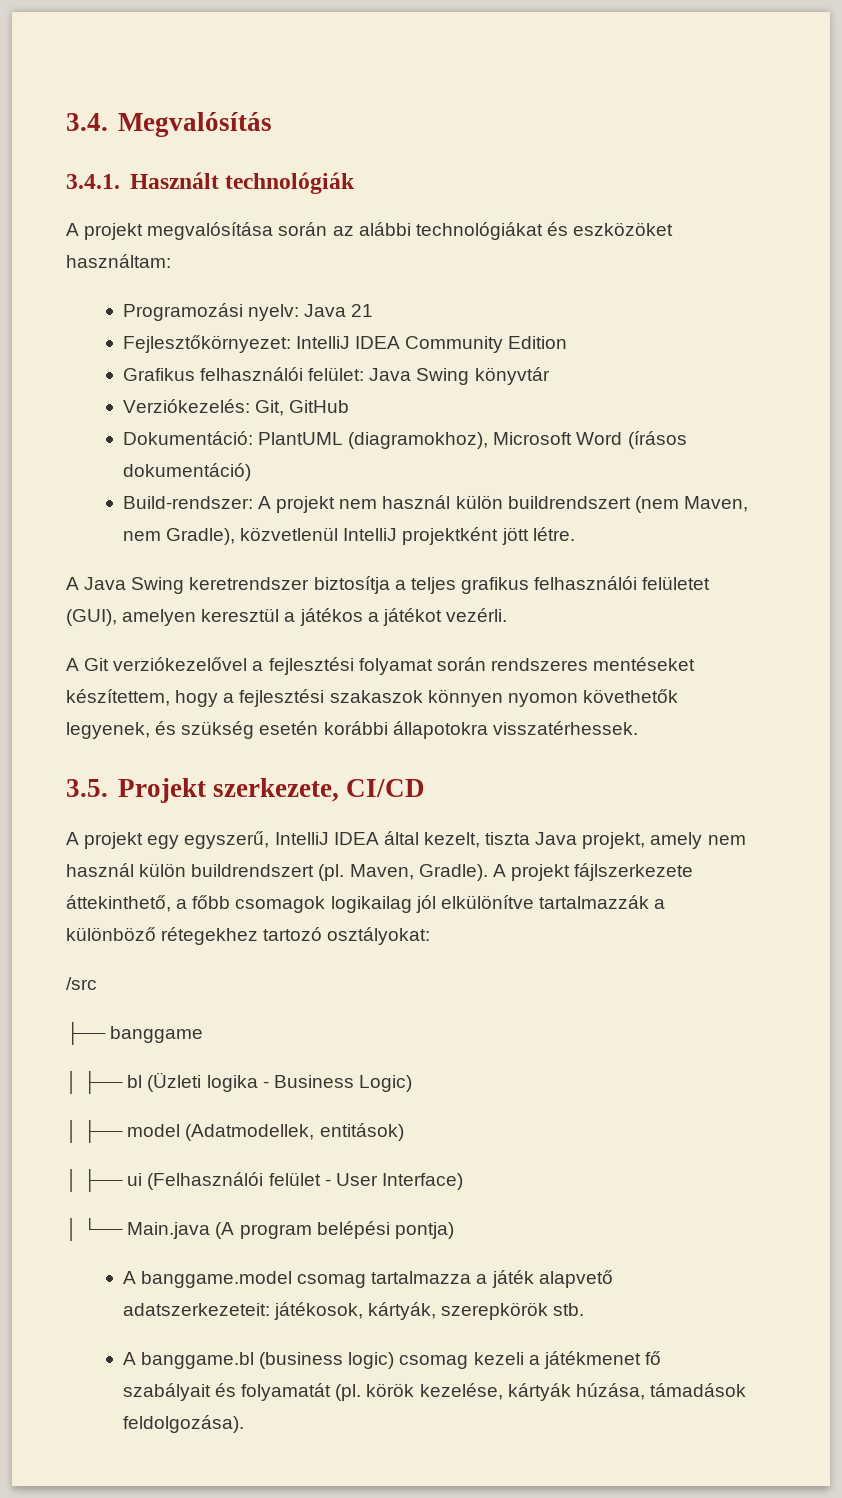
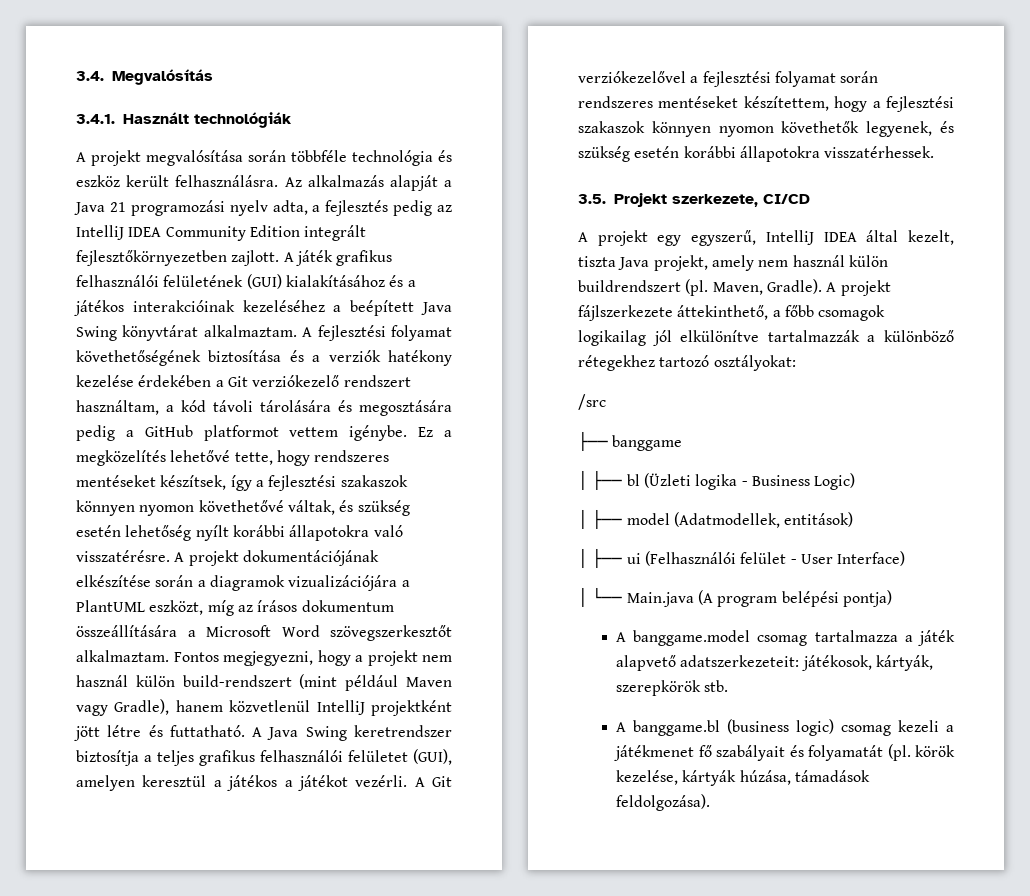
[332,222,674,240] [66,254,171,268] [122,303,374,321] [122,335,568,353] [122,367,550,385] [122,399,350,416] [122,431,687,449] [122,463,251,481] [122,495,748,513] [122,528,236,545] az alábbi technológiákat és eszközöket használtam: // Programozási nyelv: Java 21 // Fejlesztőkörnyezet: IntelliJ IDEA Community Edition // Grafikus felhasználói felület: Java Swing könyvtár // Verziókezelés: Git, GitHub // Dokumentáció: PlantUML (diagramokhoz), Microsoft Word (írásos dokumentáció) // Build-rendszer: A projekt nem használ külön buildrendszert (nem Maven, nem Gradle), -> [291,150,452,166] [76,175,453,191] [74,200,452,216] [76,225,367,241] [76,250,393,266] [76,274,416,289] [74,300,453,316] [76,325,453,341] [76,350,453,366] [76,375,411,387] [76,400,452,416] [76,425,452,441] [76,450,390,466] [76,475,408,491] [76,500,410,516] [76,525,403,541] [76,550,379,566] [76,575,410,591] [76,600,394,616] [76,625,452,641] [76,650,452,666] [76,674,452,691] [76,699,223,716] többféle technológia és eszköz került felhasználásra. Az alkalmazás alapját a Java 21 programozási nyelv adta, a fejlesztés pedig az IntelliJ IDEA Community Edition integrált fejlesztőkörnyezetben zajlott. A játék grafikus felhasználói felületének (GUI) kialakításához és a játékos interakcióinak kezeléséhez a beépített Java Swing könyvtárat alkalmaztam. A fejlesztési folyamat követhetőségének biztosítása és a verziók hatékony kezelése érdekében a Git verziókezelő rendszert használtam, a kód távoli tárolására és megosztására pedig a GitHub platformot vettem igénybe. Ez a megközelítés lehetővé tette, hogy rendszeres mentéseket készítsek, így a fejlesztési szakaszok könnyen nyomon követhetővé váltak, és szükség esetén lehetőség nyílt korábbi állapotokra való visszatérésre. A projekt dokumentációjának elkészítése során a diagramok vizualizációjára a PlantUML eszközt, míg az írásos dokumentum összeállítására a Microsoft Word szövegszerkesztőt alkalmaztam. Fontos megjegyezni, hogy a projekt nem használ külön build-rendszert (mint például Maven vagy Gradle), hanem
[532,527,575,541] létre. // -> [107,725,245,737] létre és futtatható.
(507, 615) // -> (408, 781) none

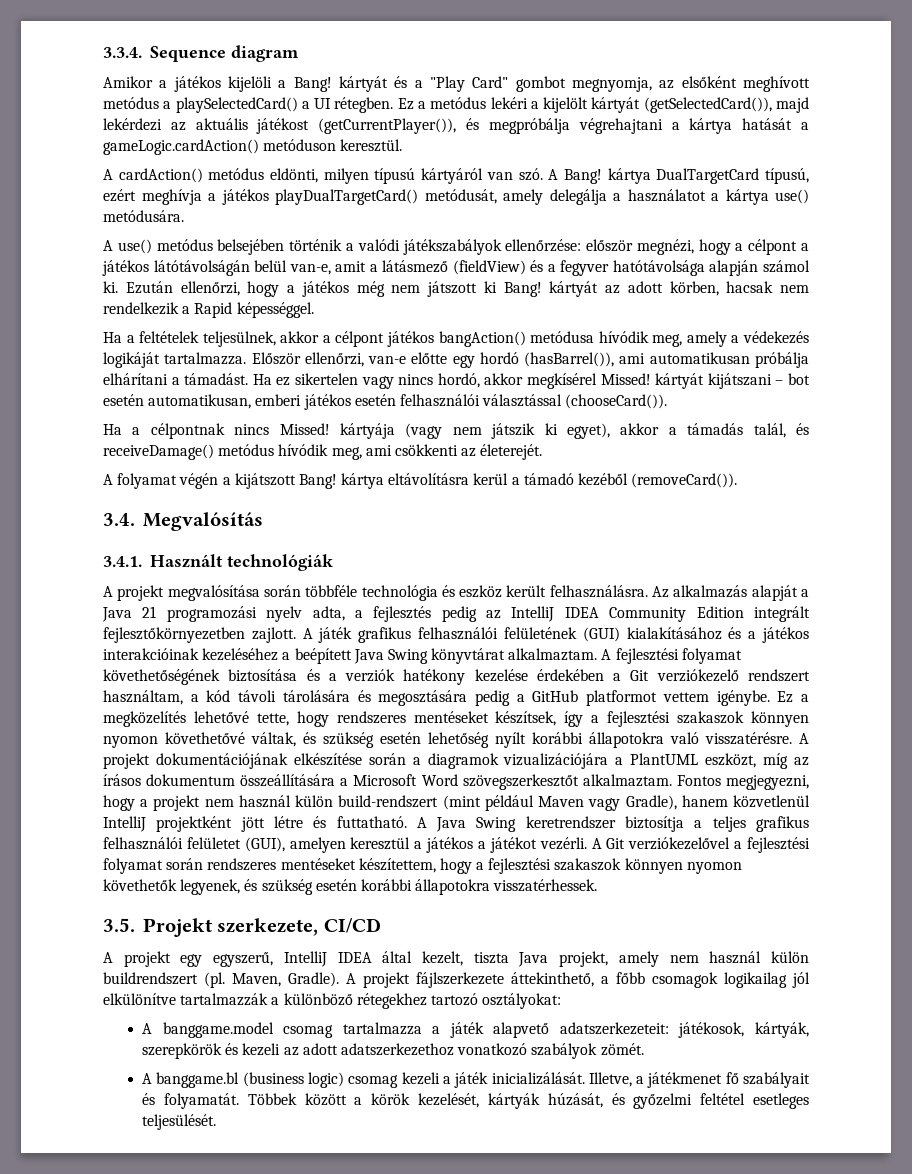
(76, 76) none -> [103,45,299,62] [103,76,811,92] [103,97,809,113] [103,118,810,134] [103,139,403,155] [103,168,809,184] [103,189,809,205] [103,210,184,222] [103,239,810,255] [102,260,811,276] [103,281,809,297] [103,302,314,318] [103,331,809,347] [103,352,809,368] [103,373,811,389] [103,394,668,410] [103,423,809,439] [103,444,543,460] [103,473,738,489] 3.3.4. Sequence diagram // Amikor a játékos kijelöli a Bang! kártyát és a "Play Card" gombot megnyomja, az elsőként meghívott metódus a playSelectedCard() a UI rétegben. Ez a metódus lekéri a kijelölt kártyát (getSelectedCard()), majd lekérdezi az aktuális játékost (getCurrentPlayer()), és megpróbálja végrehajtani a kártya hatását a gameLogic.cardAction() metóduson keresztül. // A cardAction() metódus eldönti, milyen típusú kártyáról van szó. A Bang! kártya DualTargetCard típusú, ezért meghívja a játékos playDualTargetCard() metódusát, amely delegálja a használatot a kártya use() metódusára. // A use() metódus belsejében történik a valódi játékszabályok ellenőrzése: először megnézi, hogy a célpont a játékos látótávolságán belül van-e, amit a látásmező (fieldView) és a fegyver hatótávolsága alapján számol ki. Ezután ellenőrzi, hogy a játékos még nem játszott ki Bang! kártyát az adott körben, hacsak nem rendelkezik a Rapid képességgel. // Ha a feltételek teljesülnek, akkor a célpont játékos bangAction() metódusa hívódik meg, amely a védekezés logikáját tartalmazza. Először ellenőrzi, van-e előtte egy hordó (hasBarrel()), ami automatikusan próbálja elhárítani a támadást. Ha ez sikertelen vagy nincs hordó, akkor megkísérel Missed! kártyát kijátszani – bot esetén automatikusan, emberi játékos esetén felhasználói választással (chooseCard()). // Ha a célpontnak nincs Missed! kártyája (vagy nem játszik ki egyet), akkor a támadás talál, és receiveDamage() metódus hívódik meg, ami csökkenti az életerejét. // A folyamat végén a kijátszott Bang! kártya eltávolításra kerül a támadó kezéből (removeCard()). //
[578,394,606,410] [578,431,683,451] [578,470,856,490] [578,509,854,529] [578,548,906,568] [578,587,892,607] // /src // ├── banggame // │ ├── bl (Üzleti logika - Business Logic) // │ ├── model (Adatmodellek, entitások) // │ ├── ui (Felhasználói felület - User Interface) // │ └── Main.java (A program belépési pontja) -> (562, 1001) none
[704,680,729,692] stb. -> [225,1043,644,1059] és kezeli az adott adatszerkezethoz vonatkozó szabályok zömét.
[614,744,955,761] [616,770,870,786] [616,794,711,811] játékmenet fő szabályait és folyamatát (pl. körök kezelése, kártyák húzása, támadások feldolgozása). -> [454,1072,810,1088] [142,1093,809,1109] [142,1114,217,1130] játék inicializálását. Illetve, a játékmenet fő szabályait és folyamatát. Többek között a körök kezelését, kártyák húzását, és győzelmi feltétel esetleges teljesülését.

